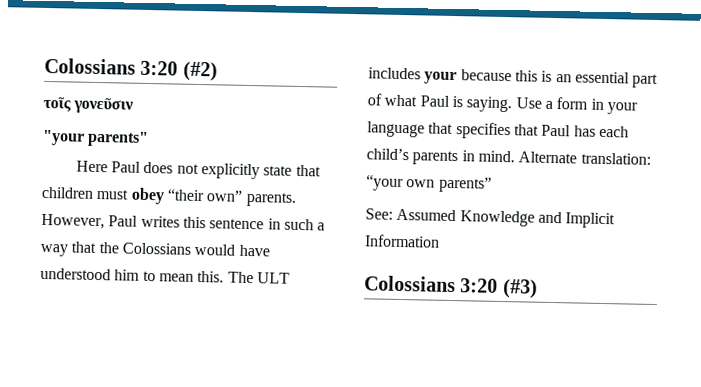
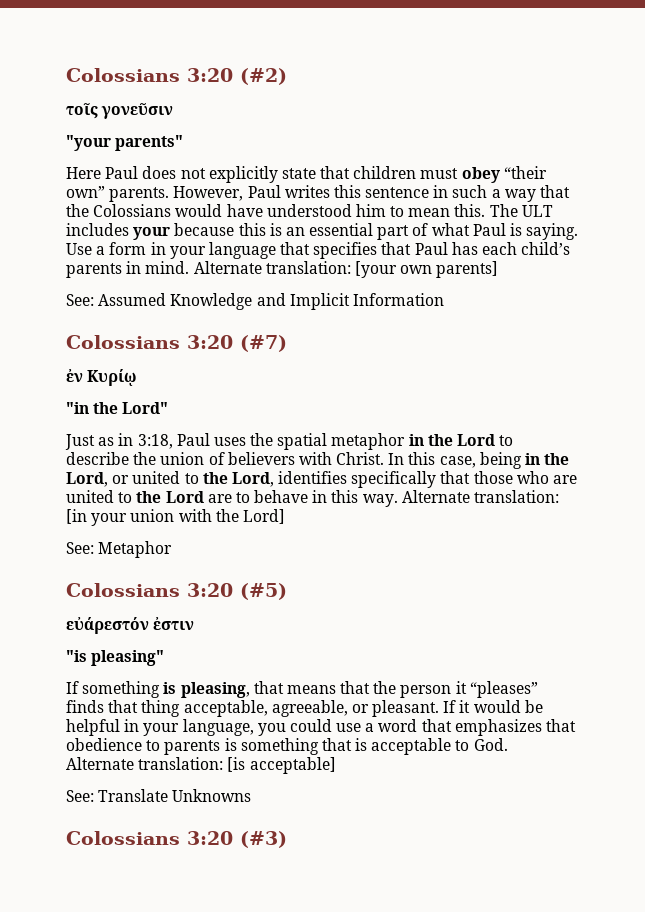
[366,174,492,193] “your own parents” -> [354,261,499,278] [your own parents]
(440, 241) none -> [66,335,287,352] [66,369,137,386] [66,402,169,414] [65,433,514,450] [66,452,570,469] [66,471,578,488] [66,490,560,507] [66,509,285,526] [66,541,173,558] [66,583,287,600] [66,617,195,634] [66,650,165,666] [66,681,538,698] [66,700,543,717] [66,719,577,736] [66,738,508,755] [66,757,336,774] [66,789,252,802] // Colossians 3:20 (#7) // ἐν Κυρίῳ // "in the Lord" // Just as in 3:18, Paul uses the spatial metaphor in the Lord to describe the union of believers with Christ. In this case, being in the Lord, or united to the Lord, identifies specifically that those who are united to the Lord are to behave in this way. Alternate translation: [in your union with the Lord] // See: Metaphor // Colossians 3:20 (#5) // εὐάρεστόν ἐστιν // "is pleasing" // If something is pleasing, that means that the person it “pleases” finds that thing acceptable, agreeable, or pleasant. If it would be helpful in your language, you could use a word that emphasizes that obedience to parents is something that is acceptable to God. Alternate translation: [is acceptable] // See: Translate Unknowns

